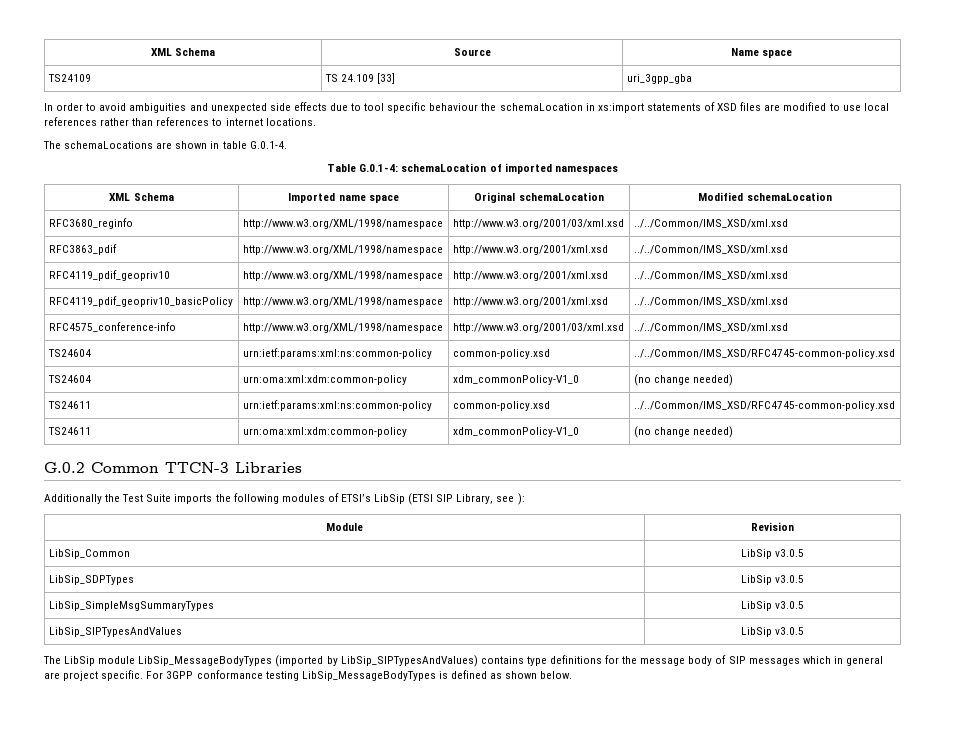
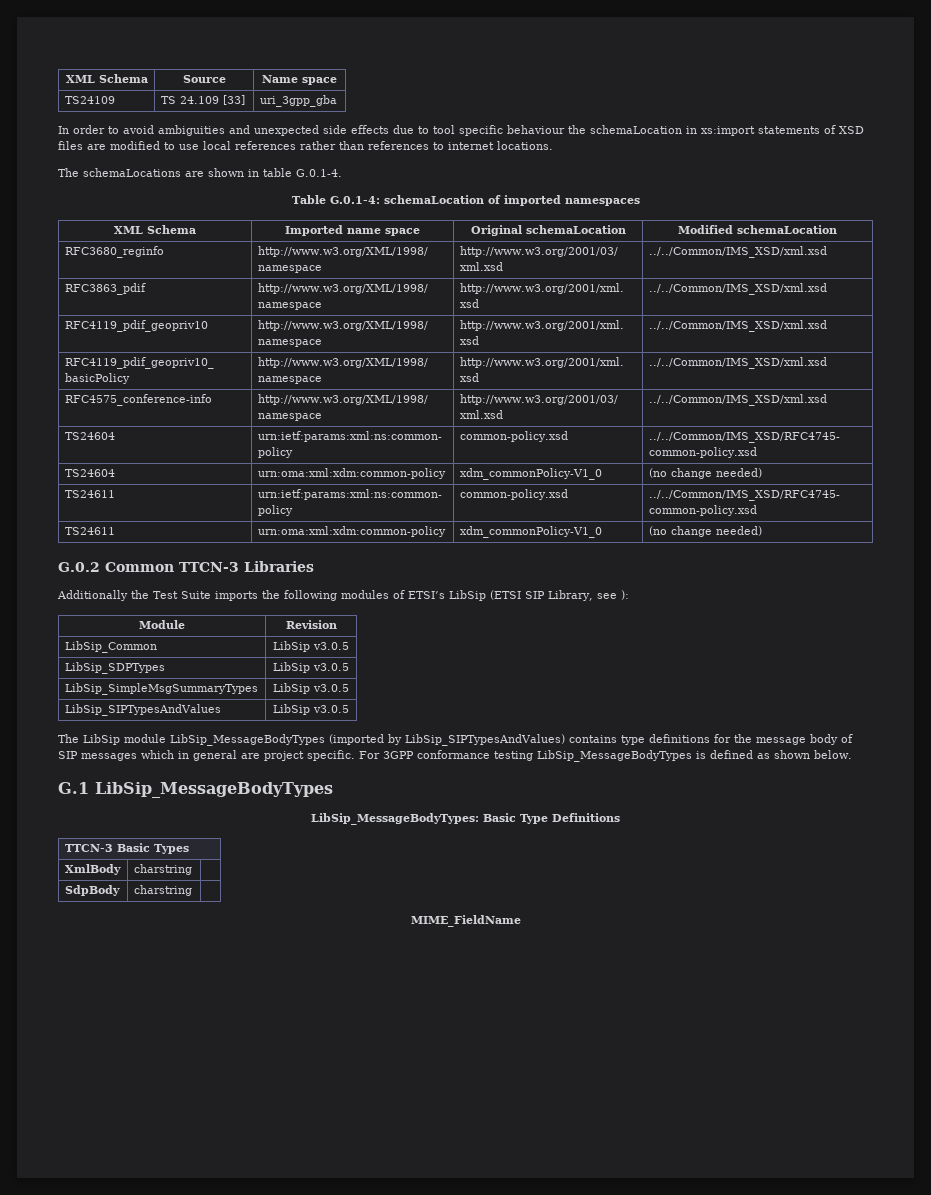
(573, 675) none -> [58,782,333,798] [310,813,621,825] [64,843,189,854] [64,864,121,875] [133,864,192,875] [64,885,120,896] [133,885,192,896] [410,915,521,927] // G.1 LibSip_MessageBodyTypes // LibSip_MessageBodyTypes: Basic Type Definitions // TTCN-3 Basic Types // XmlBody | charstring | // SdpBody | charstring | // MIME_FieldName

